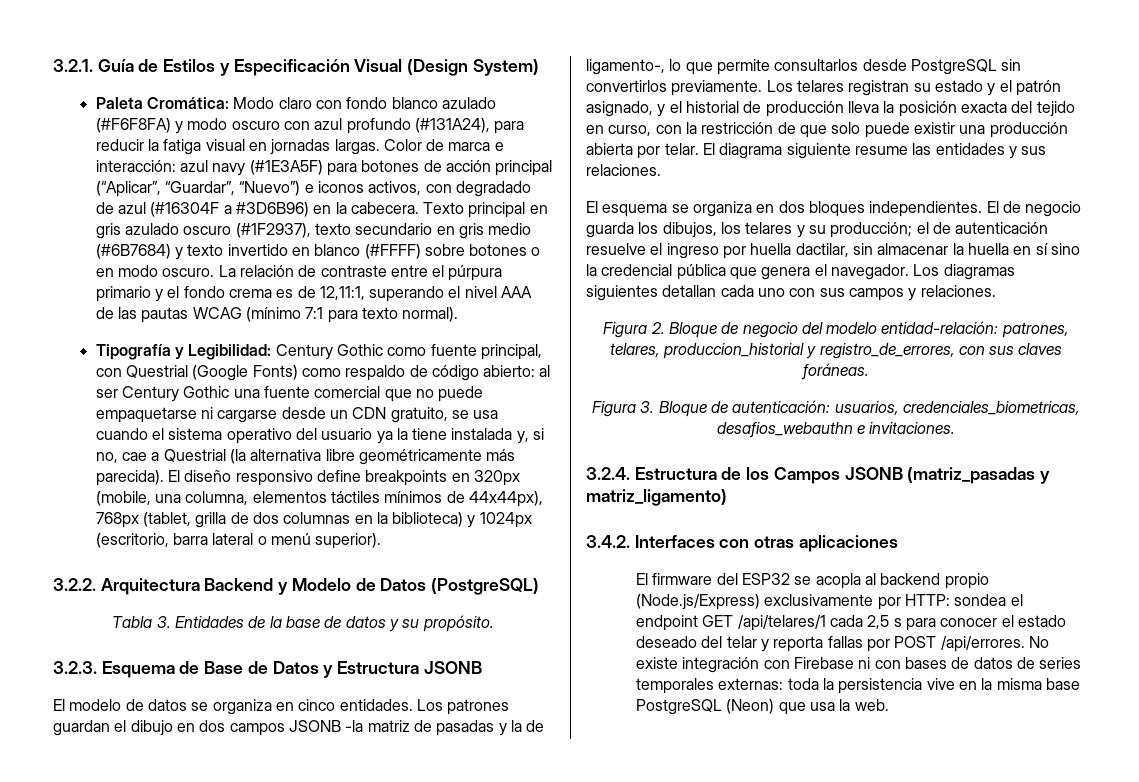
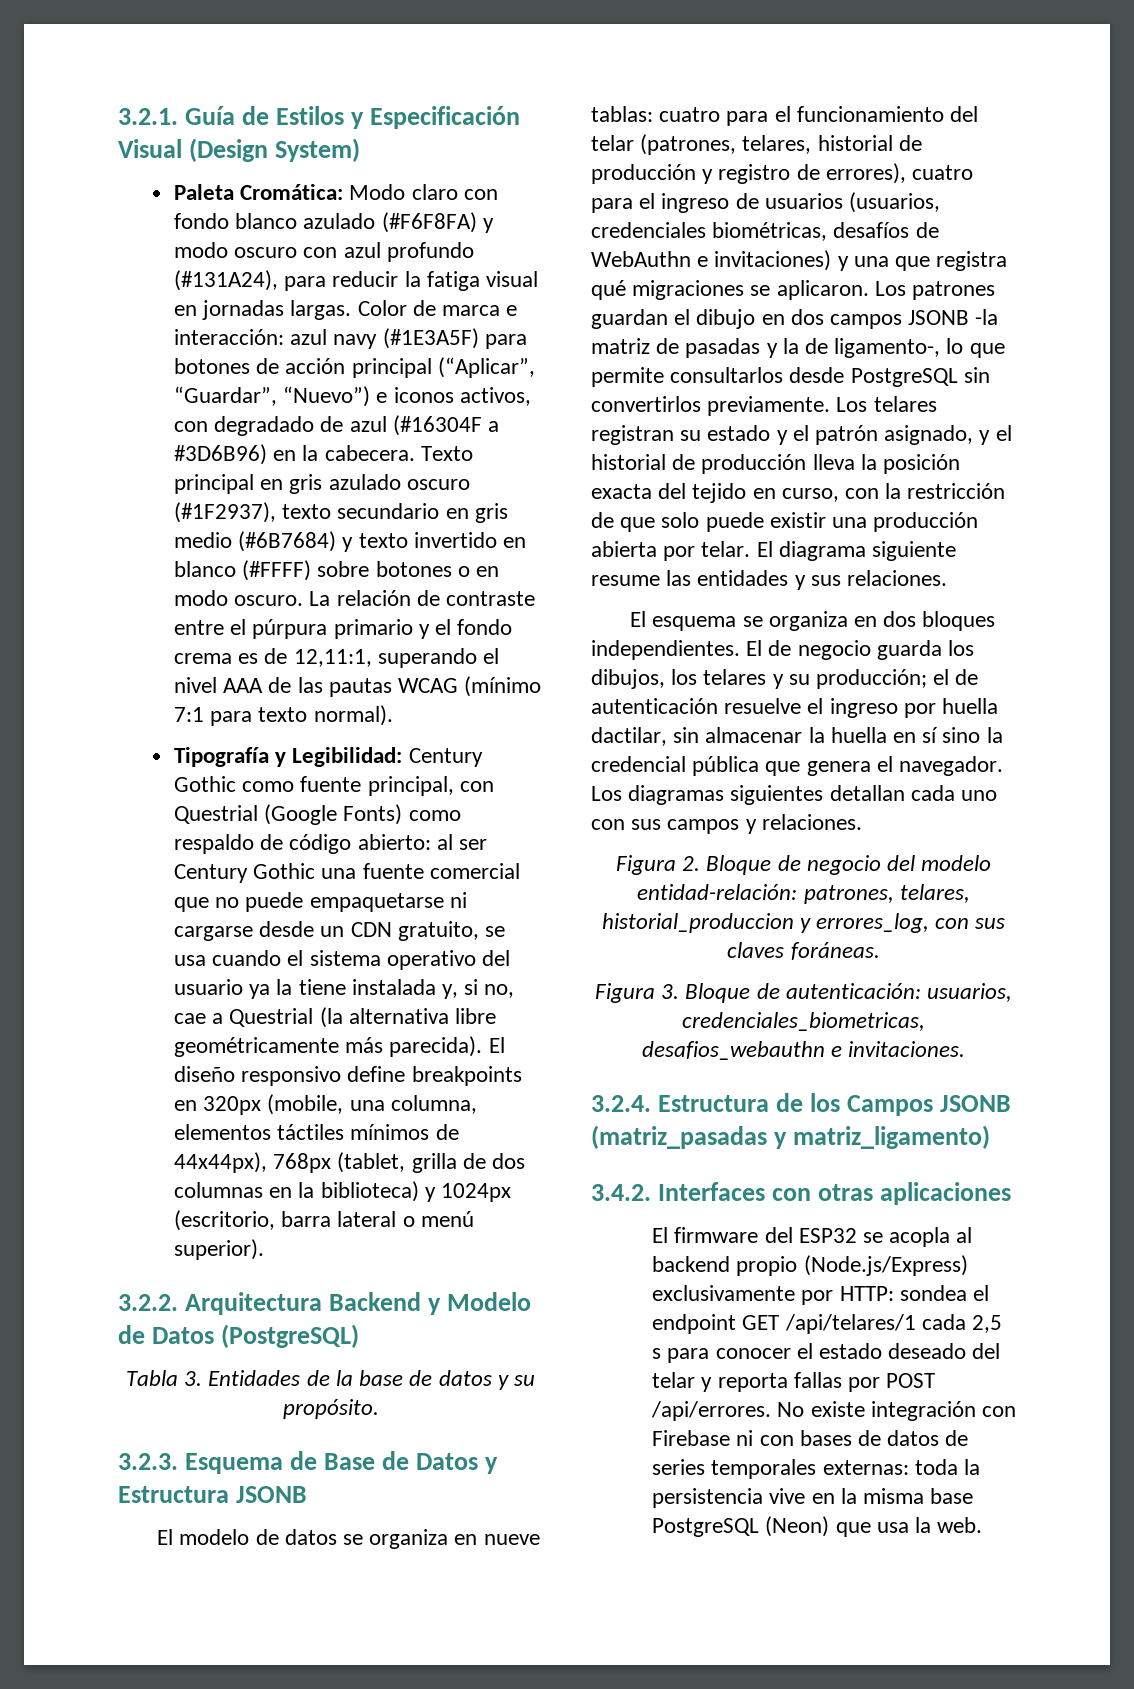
[298,699,413,711] cinco entidades. -> [483,1534,540,1545] [591,106,979,126] [591,134,922,155] [591,163,974,184] [591,192,941,213] [591,222,939,241] [591,250,1008,271] [591,280,869,300] nueve tablas: cuatro para el funcionamiento del telar (patrones, telares, historial de producción y registro de errores), cuatro para el ingreso de usuarios (usuarios, credenciales biométricas, desafíos de WebAuthn e invitaciones) y una que registra qué migraciones se aplicaron.
[662,343,955,359] produccion_historial y registro_de_errores, -> [601,913,929,933] historial_produccion y errores_log,

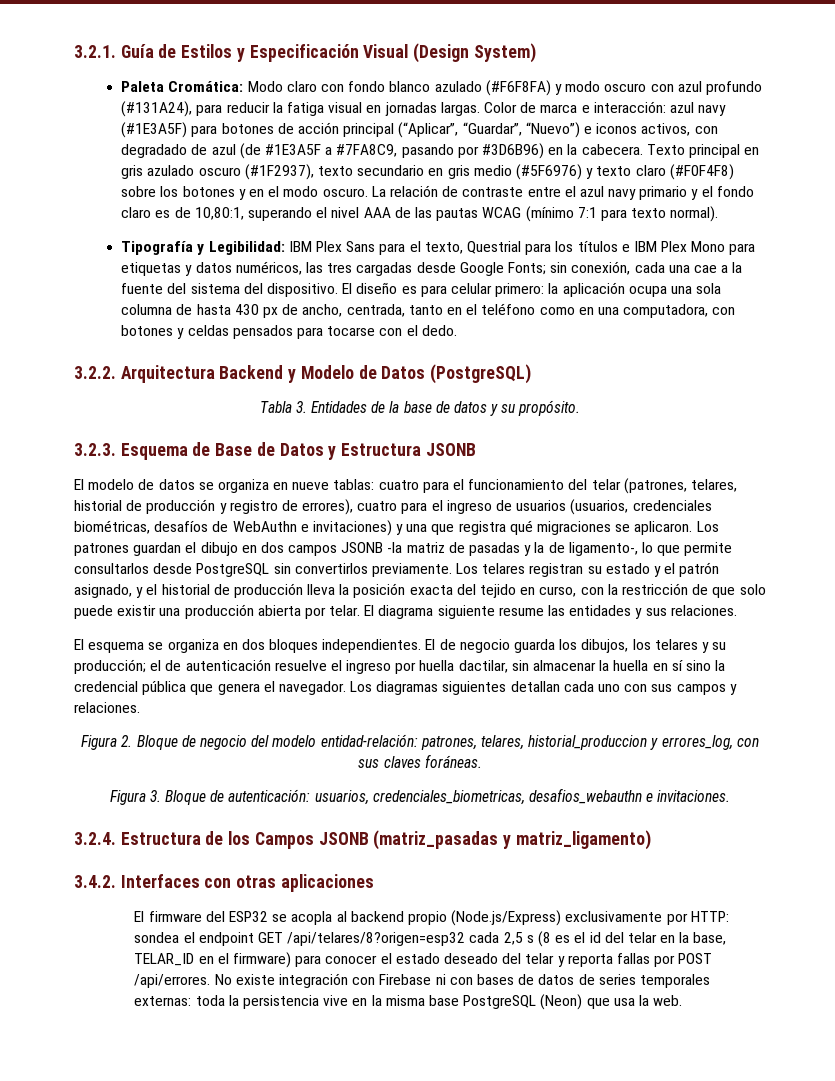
[392,415,499,436] (#16304F a -> [239,143,479,159] (de #1E3A5F a #7FA8C9, pasando por
[238,531,337,552] (#6B7684) -> [515,164,582,180] (#5F6976)
[413,532,526,548] [173,560,499,581] invertido en blanco (#FFFF) sobre botones o en -> [635,164,734,180] [121,186,280,200] claro (#F0F4F8) sobre los botones y en el
[252,619,328,639] púrpura -> [579,186,637,200] azul navy
[173,653,232,664] crema -> [121,207,152,218] claro
[293,649,372,667] 12,11:1, -> [194,207,244,220] 10,80:1,
[408,748,483,767] [173,776,494,796] [173,804,461,825] [173,834,487,854] [173,863,520,883] [173,892,467,912] [173,921,505,941] [173,950,510,970] [173,979,515,999] [173,1007,496,1028] [173,1036,505,1057] [173,1066,522,1086] [173,1094,477,1115] [173,1124,459,1140] [173,1152,525,1173] [173,1181,511,1202] [173,1210,474,1231] [173,1239,264,1260] Century Gothic como fuente principal, con Questrial (Google Fonts) como respaldo de código abierto: al ser Century Gothic una fuente comercial que no puede empaquetarse ni cargarse desde un CDN gratuito, se usa cuando el sistema operativo del usuario ya la tiene instalada y, si no, cae a Questrial (la alternativa libre geométricamente más parecida). El diseño responsivo define breakpoints en 320px (mobile, una columna, elementos táctiles mínimos de 44x44px), 768px (tablet, grilla de dos columnas en la biblioteca) y 1024px (escritorio, barra lateral o menú superior). -> [288,241,756,255] [121,261,743,276] [121,282,722,297] [121,303,736,318] [121,325,457,339] IBM Plex Sans para el texto, Questrial para los títulos e IBM Plex Mono para etiquetas y datos numéricos, las tres cargadas desde Google Fonts; sin conexión, cada una cae a la fuente del sistema del dispositivo. El diseño es para celular primero: la aplicación ocupa una sola columna de hasta 430 px de ancho, centrada, tanto en el teléfono como en una computadora, con botones y celdas pensados para tocarse con el dedo.
[784,1314,916,1334] /api/telares/1 -> [287,932,466,946] /api/telares/8?origen=esp32
(662, 1353) none -> [537,931,727,947] [134,952,292,968] (8 es el id del telar en la base, TELAR_ID en el firmware)

